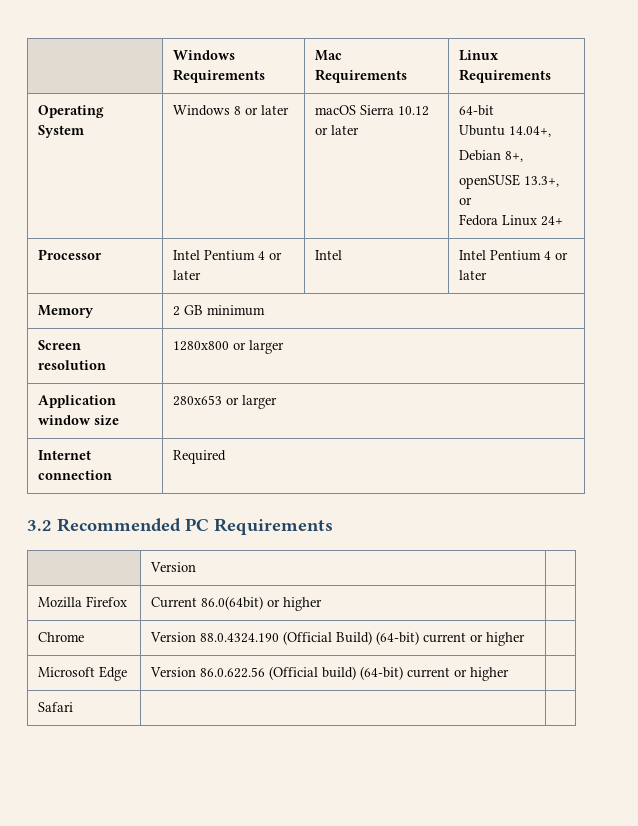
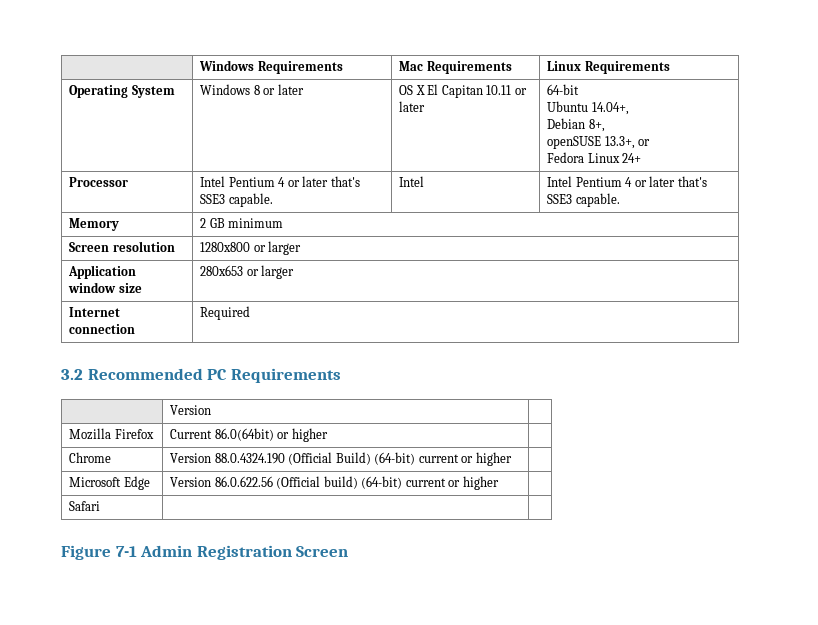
[315,105,430,116] macOS Sierra 10.12 -> [399,84,512,98] OS X El Capitan 10.11
(202, 275) none -> [330,176,360,187] [200,193,273,207] that's SSE3 capable.
(488, 275) none -> [677,176,707,187] [547,193,620,207] that's SSE3 capable.
(74, 707) none -> [61,545,349,560] // Figure 7-1 Admin Registration Screen

